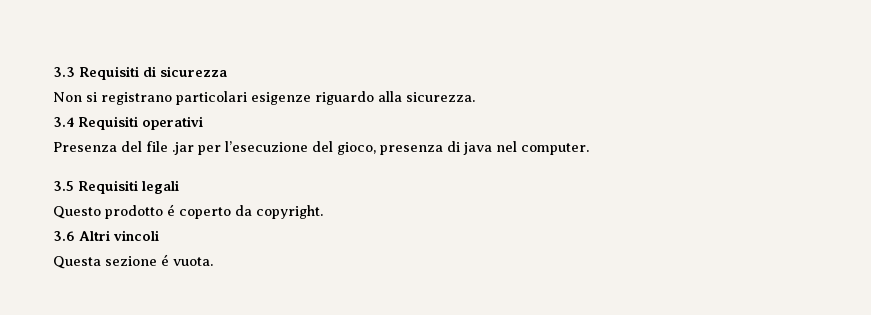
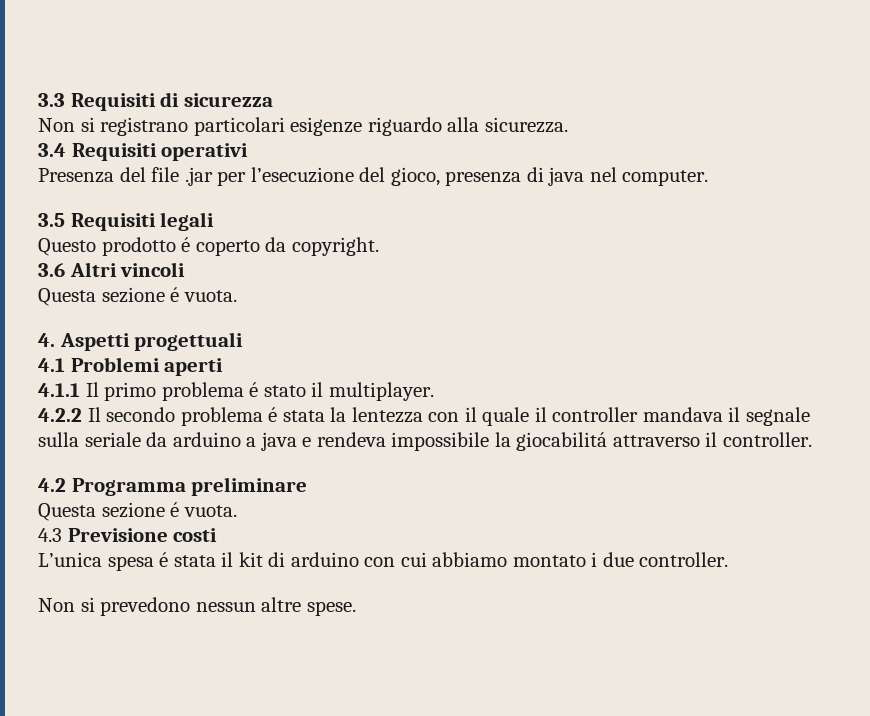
(213, 261) none -> [38,332,244,351] [38,357,224,376] [38,382,434,401] [38,407,811,426] [38,432,812,451] [38,477,308,496] [38,502,237,521] [38,528,218,542] [38,552,729,571] [38,597,356,616] // 4. Aspetti progettuali // 4.1 Problemi aperti // 4.1.1 Il primo problema é stato il multiplayer. // 4.2.2 Il secondo problema é stata la lentezza con il quale il controller mandava il segnale sulla seriale da arduino a java e rendeva impossibile la giocabilitá attraverso il controller. // 4.2 Programma preliminare // Questa sezione é vuota. // 4.3 Previsione costi // L’unica spesa é stata il kit di arduino con cui abbiamo montato i due controller. // Non si prevedono nessun altre spese.

